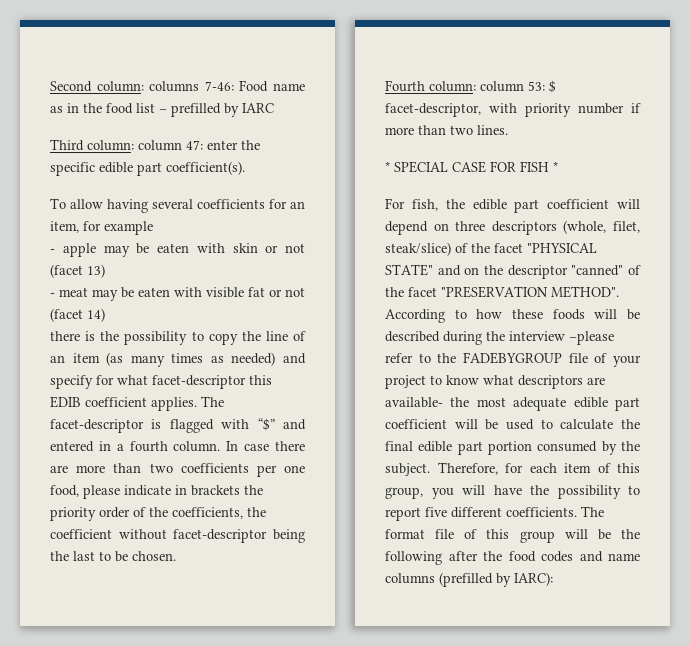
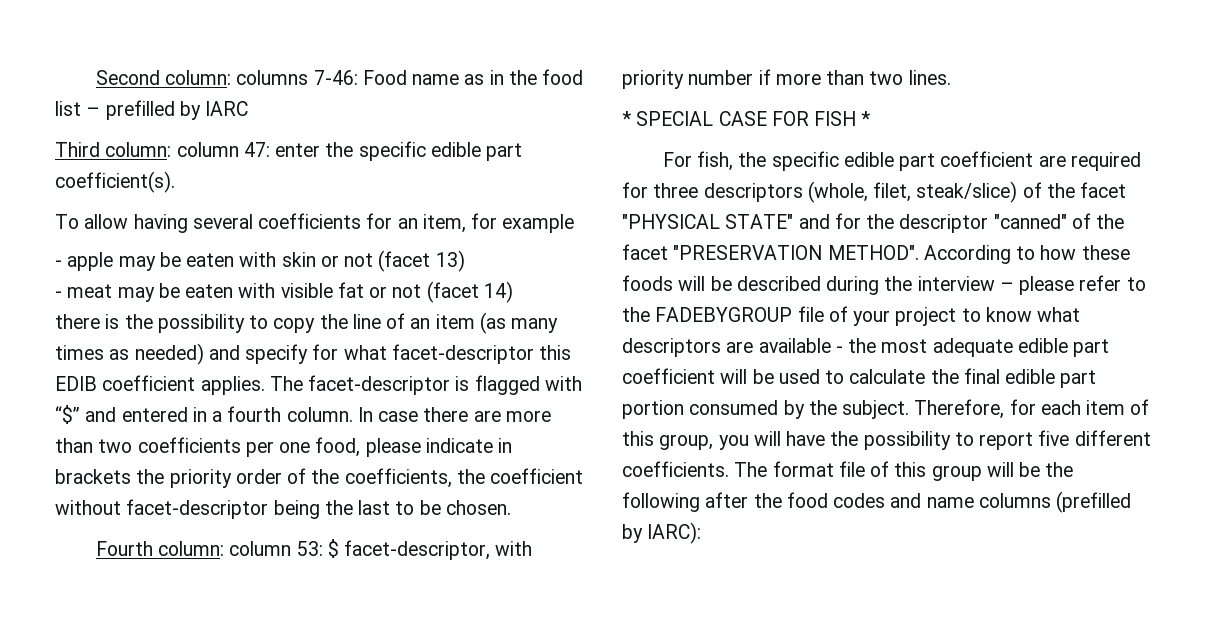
[472,199,640,213] [385,221,449,235] edible part coefficient will depend on -> [771,151,1141,171] [622,182,648,198] specific edible part coefficient are required for
[464,267,480,275] on -> [834,213,861,229] for
[569,331,614,345] –please -> [999,276,1075,295] – please
[385,397,443,408] available- -> [758,338,843,353] available -

